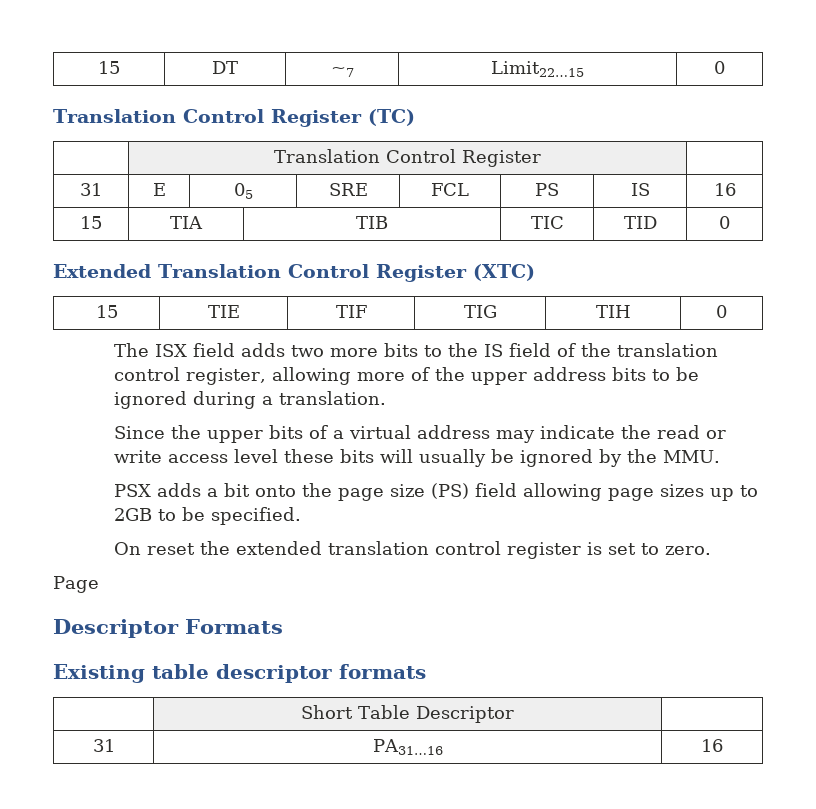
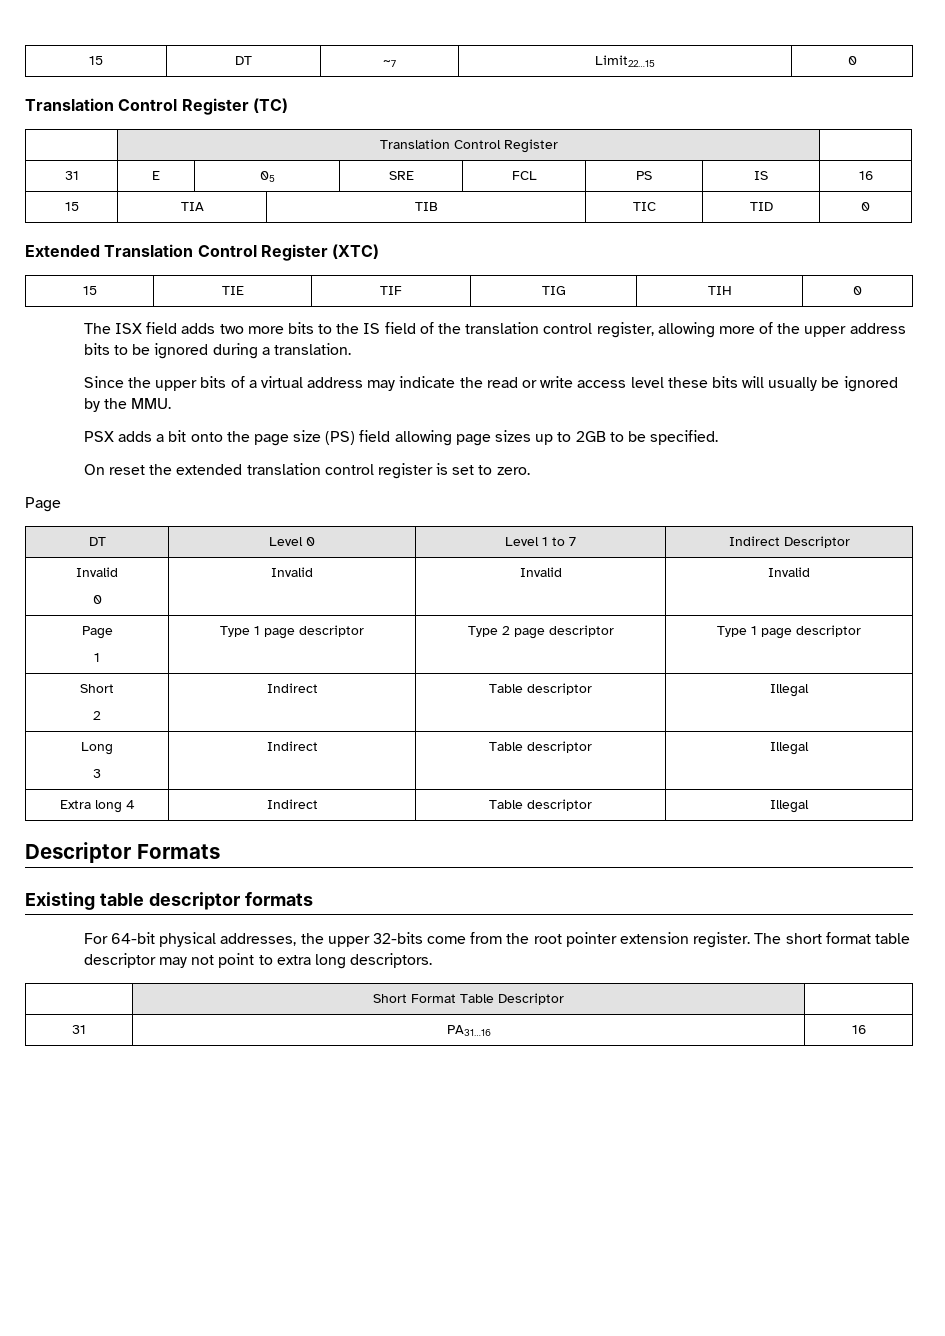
(99, 584) none -> [88,537,106,546] [269,537,315,546] [505,537,576,546] [728,536,850,548] [76,567,118,577] [92,595,102,604] [271,567,313,577] [519,567,562,577] [768,567,810,577] [81,626,113,639] [94,653,100,662] [220,625,364,639] [467,625,614,639] [717,625,861,639] [80,684,114,693] [93,711,101,720] [266,683,318,693] [489,683,592,695] [770,684,809,697] [81,742,113,755] [93,769,101,778] [266,741,318,751] [489,741,592,753] [770,742,809,755] [59,800,135,813] [266,799,318,809] [489,799,592,811] [770,800,809,813] // DT | Level 0 | Level 1 to 7 | Indirect Descriptor // Invalid // 0 | Invalid | Invalid | Invalid // Page // 1 | Type 1 page descriptor | Type 2 page descriptor | Type 1 page descriptor // Short // 2 | Indirect | Table descriptor | Illegal // Long // 3 | Indirect | Table descriptor | Illegal // Extra long 4 | Indirect | Table descriptor | Illegal
[301,705,354,719] // | Short -> [83,932,910,948] [83,953,433,969] [373,994,456,1003] // For 64-bit physical addresses, the upper 32-bits come from the root pointer extension register. The short format table descriptor may not point to extra long descriptors. // | Short Format

